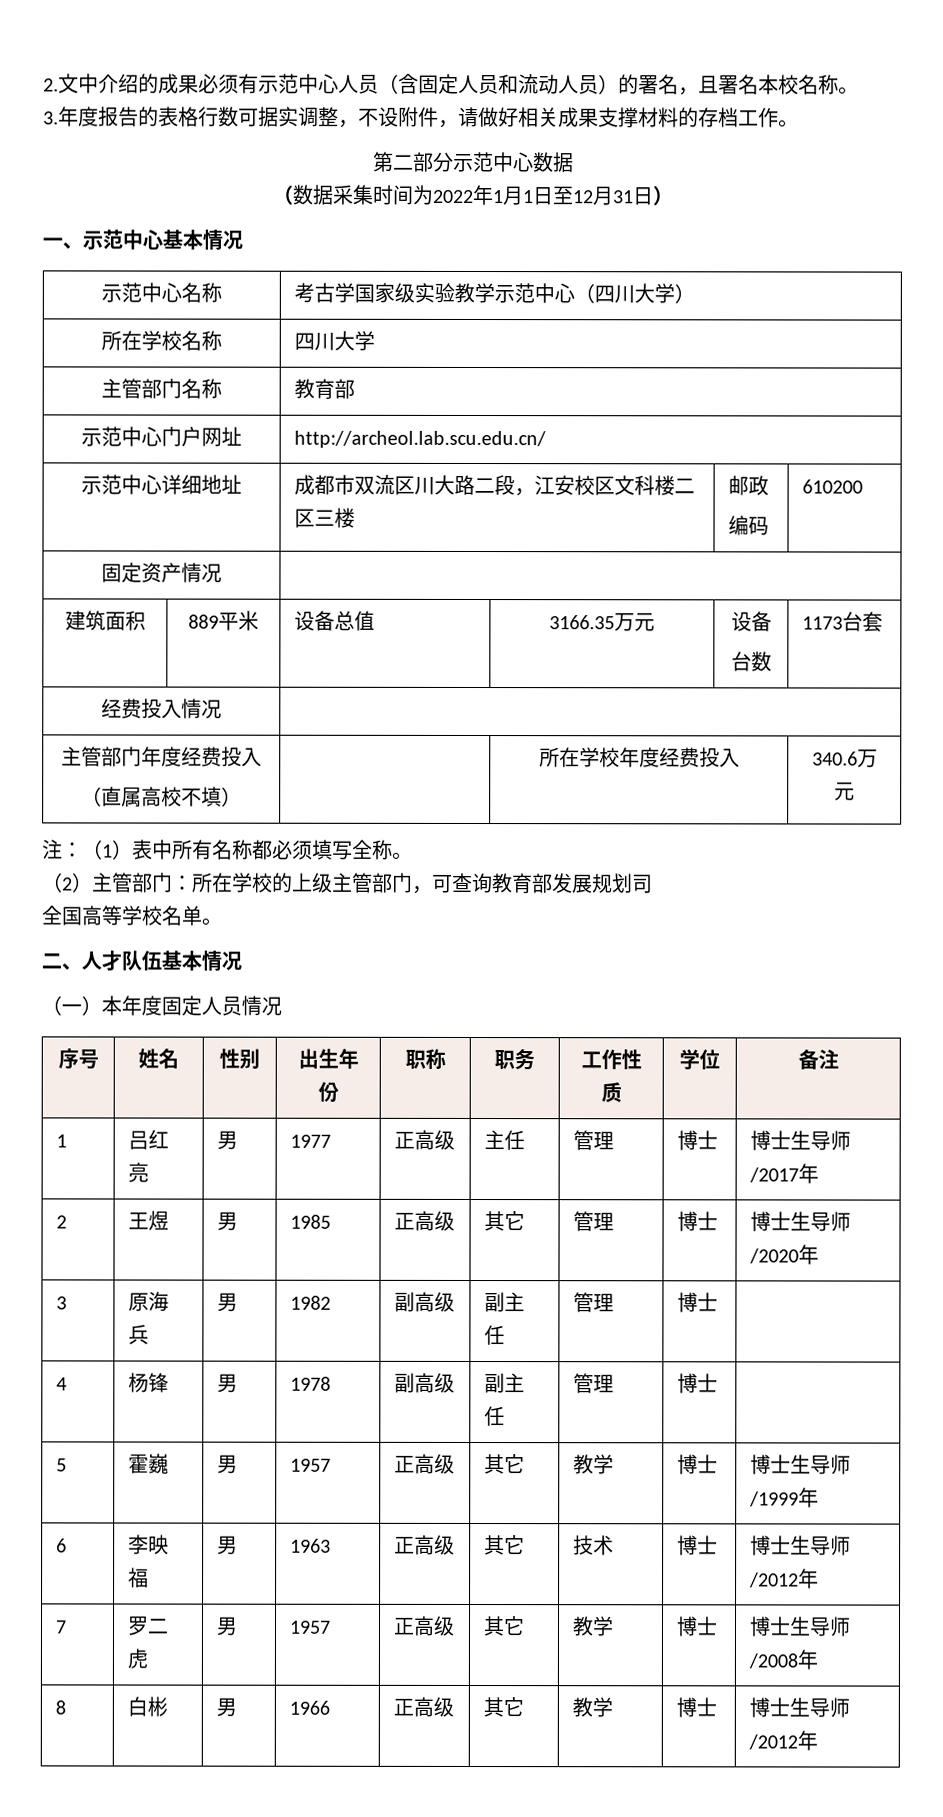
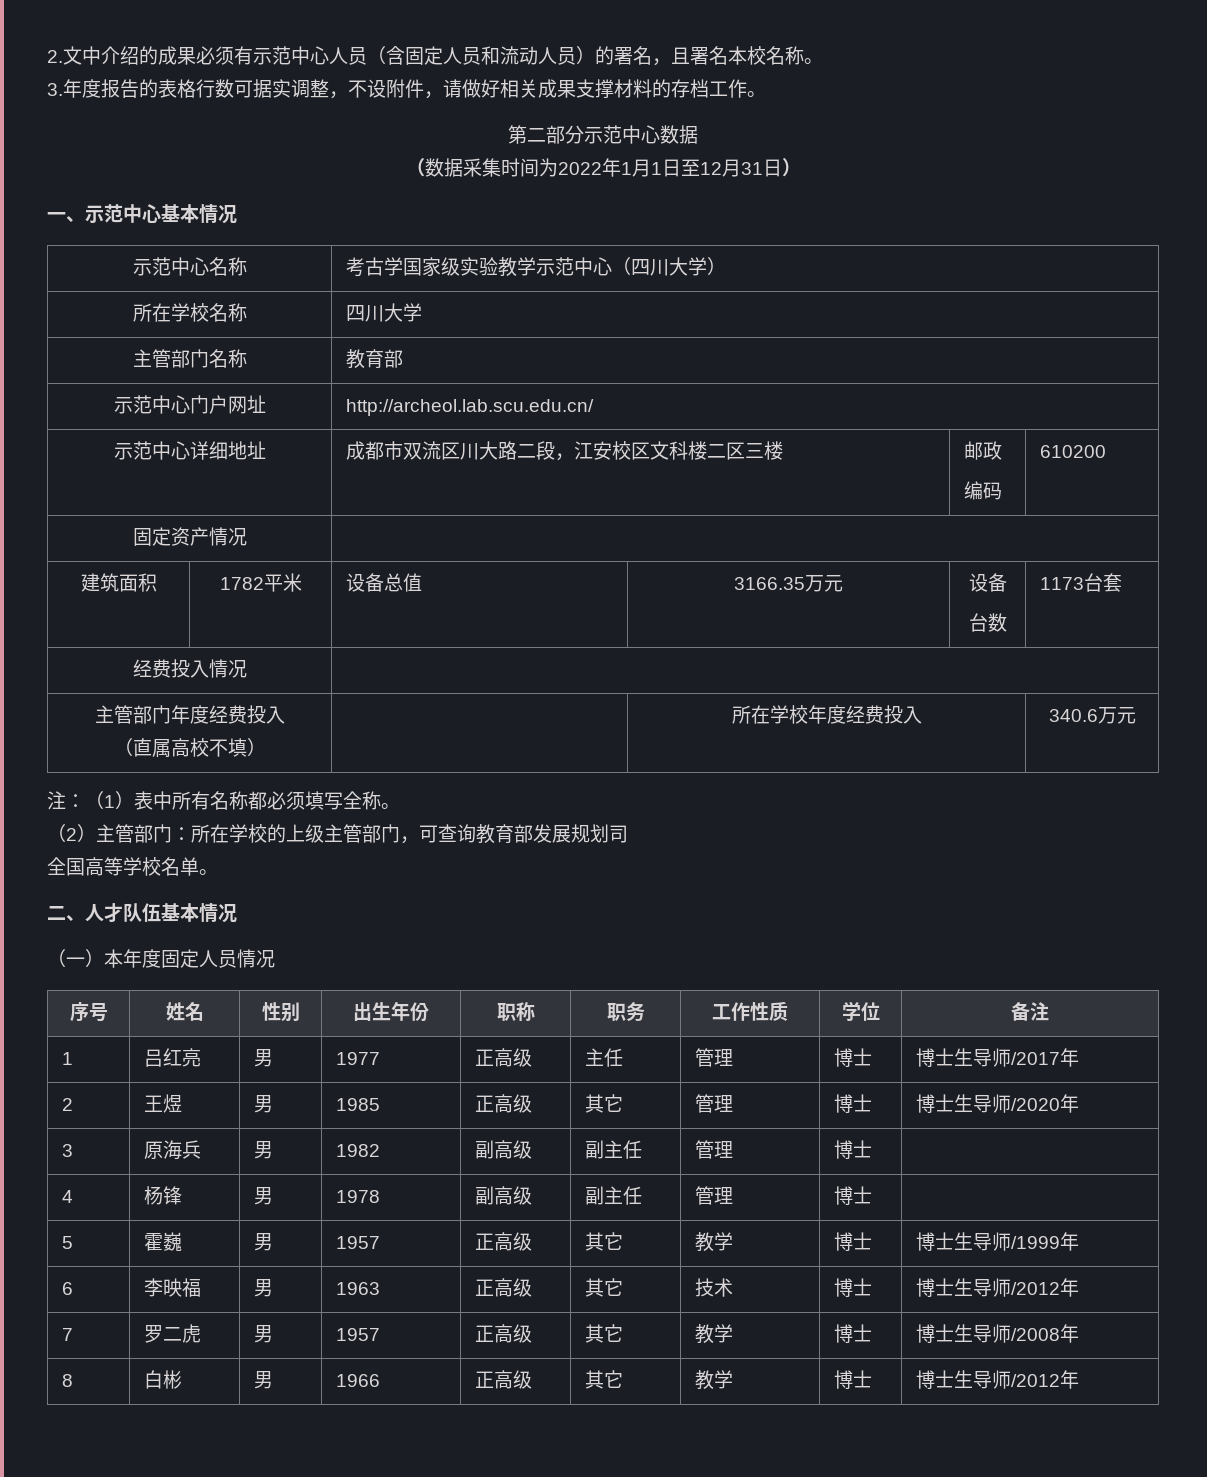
[188,614,219,629] 889 -> [219,577,264,590] 1782

